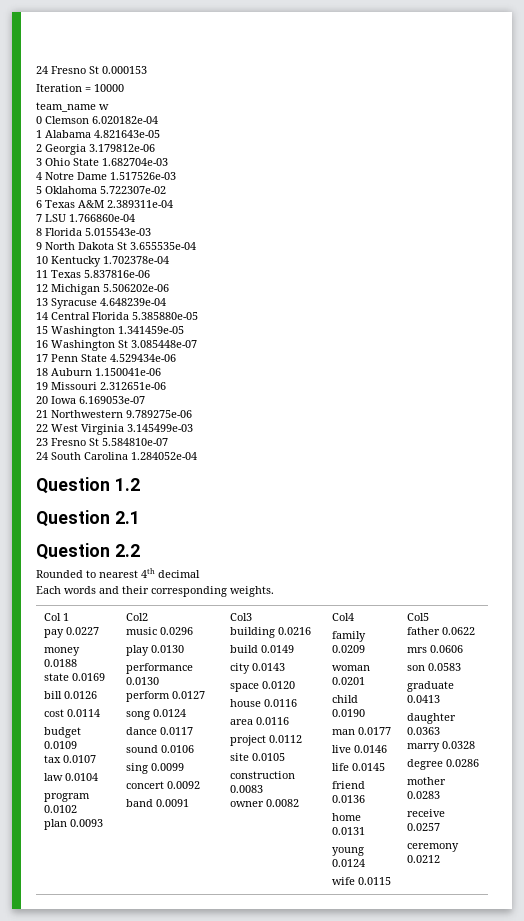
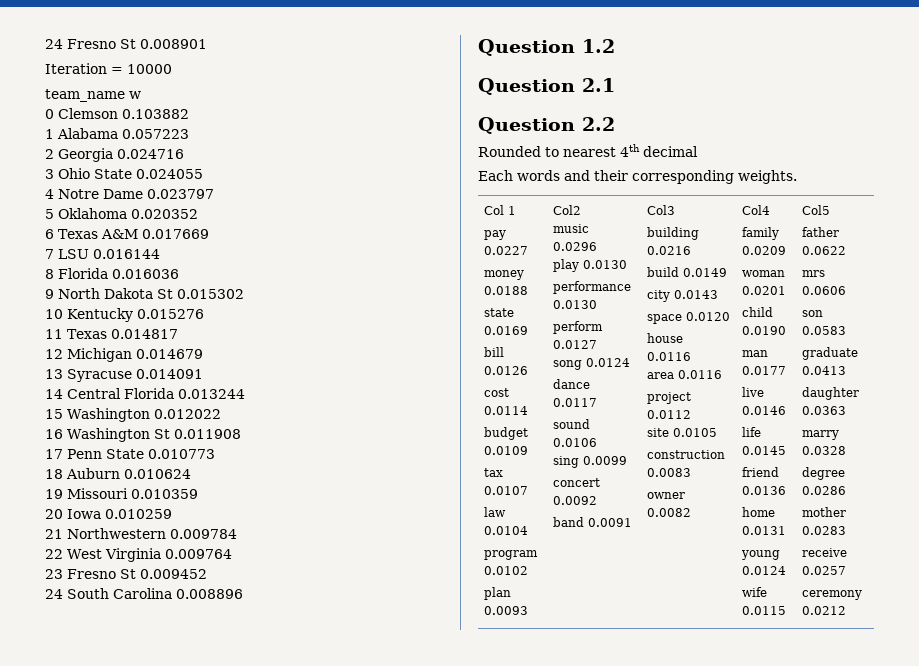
[102,66,147,74] 0.000153 -> [140,39,207,49] 0.008901
[92,116,158,124] 6.020182e-04 -> [122,109,189,119] 0.103882
[94,130,160,138] 4.821643e-05 -> [122,129,189,139] 0.057223
[89,144,155,152] 3.179812e-06 -> [117,149,184,159] 0.024716
[102,158,168,166] 1.682704e-03 -> [136,169,203,179] 0.024055
[110,172,176,180] 1.517526e-03 -> [147,189,214,199] 0.023797
[100,186,166,194] 5.722307e-02 -> [131,209,198,219] 0.020352
[107,200,173,208] 2.389311e-04 -> [141,229,209,239] 0.017669
[69,214,135,222] 1.766860e-04 -> [93,249,160,259] 0.016144
[85,228,151,236] 5.015543e-03 -> [112,269,179,279] 0.016036
[130,242,196,250] 3.655535e-04 -> [177,289,244,299] 0.015302
[103,256,169,264] 1.702378e-04 -> [137,309,204,319] 0.015276
[84,270,150,278] 5.837816e-06 -> [110,329,178,339] 0.014817
[103,284,169,292] 5.506202e-06 -> [136,349,203,359] 0.014679
[100,298,166,306] 4.648239e-04 -> [136,369,203,379] 0.014091
[132,312,198,320] 5.385880e-05 -> [178,389,245,399] 0.013244
[118,326,184,334] 1.341459e-05 -> [153,409,221,419] 0.012022
[131,340,197,348] 3.085448e-07 -> [173,429,241,439] 0.011908
[110,354,176,362] 4.529434e-06 -> [148,449,215,459] 0.010773
[95,368,161,376] 1.150041e-06 -> [124,469,191,479] 0.010624
[100,382,166,390] 2.312651e-06 -> [131,489,198,499] 0.010359
[79,396,145,404] 6.169053e-07 -> [105,509,172,519] 0.010259
[126,410,192,418] 9.789275e-06 -> [170,529,237,539] 0.009784
[127,424,193,432] 3.145499e-03 -> [164,549,232,559] 0.009764
[102,438,168,446] 5.584810e-07 -> [140,569,207,579] 0.009452
[131,452,197,460] 1.284052e-04 -> [176,589,243,599] 0.008896

